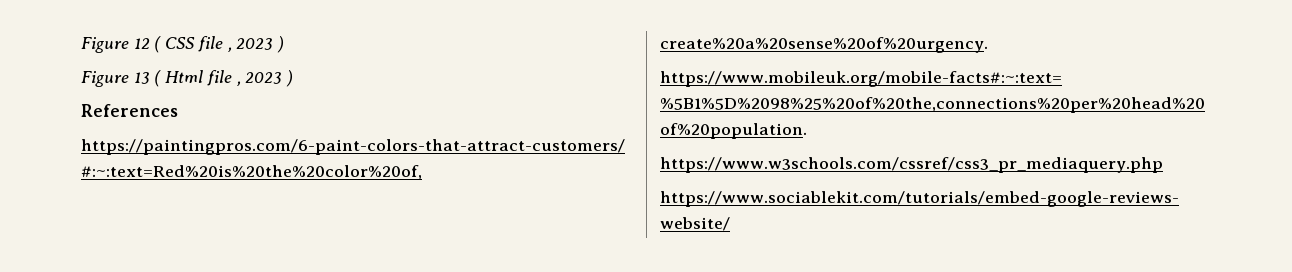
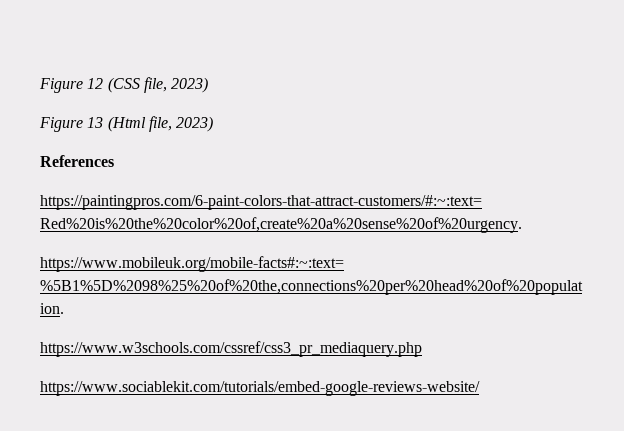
[154,36,285,53] [81,70,294,87] ( CSS file , 2023 ) // Figure 13 ( Html file , 2023 ) -> [107,77,209,93] [39,116,214,132] (CSS file, 2023) // Figure 13 (Html file, 2023)

